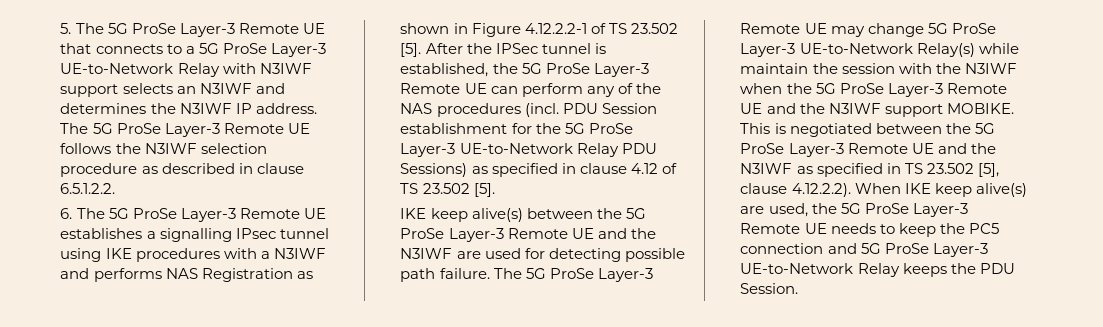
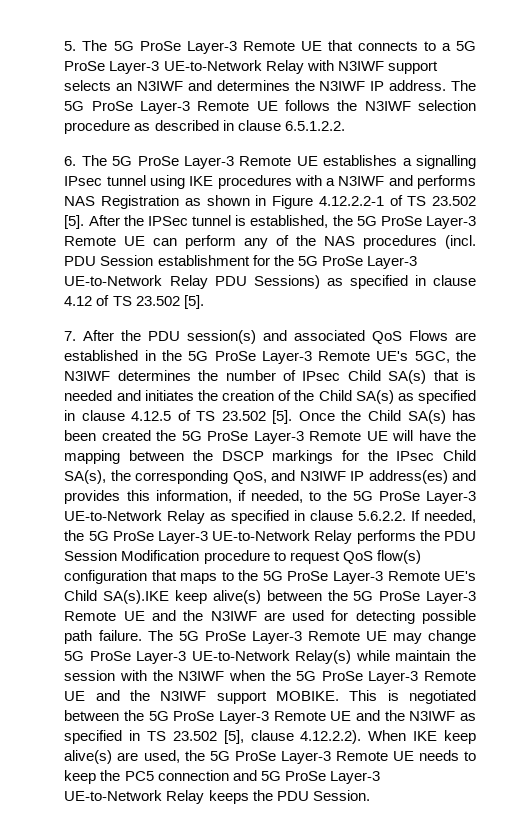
[400,208,427,219] IKE -> [64,330,476,344] [64,350,477,364] [64,370,476,384] [64,390,477,404] [64,410,476,424] [64,430,477,444] [64,450,476,464] [64,470,476,484] [64,490,477,504] [64,510,476,524] [64,530,476,544] [64,550,421,564] [64,570,476,584] [64,590,170,604] 7. After the PDU session(s) and associated QoS Flows are established in the 5G ProSe Layer-3 Remote UE's 5GC, the N3IWF determines the number of IPsec Child SA(s) that is needed and initiates the creation of the Child SA(s) as specified in clause 4.12.5 of TS 23.502 [5]. Once the Child SA(s) has been created the 5G ProSe Layer-3 Remote UE will have the mapping between the DSCP markings for the IPsec Child SA(s), the corresponding QoS, and N3IWF IP address(es) and provides this information, if needed, to the 5G ProSe Layer-3 UE-to-Network Relay as specified in clause 5.6.2.2. If needed, the 5G ProSe Layer-3 UE-to-Network Relay performs the PDU Session Modification procedure to request QoS flow(s) configuration that maps to the 5G ProSe Layer-3 Remote UE's Child SA(s).IKE

